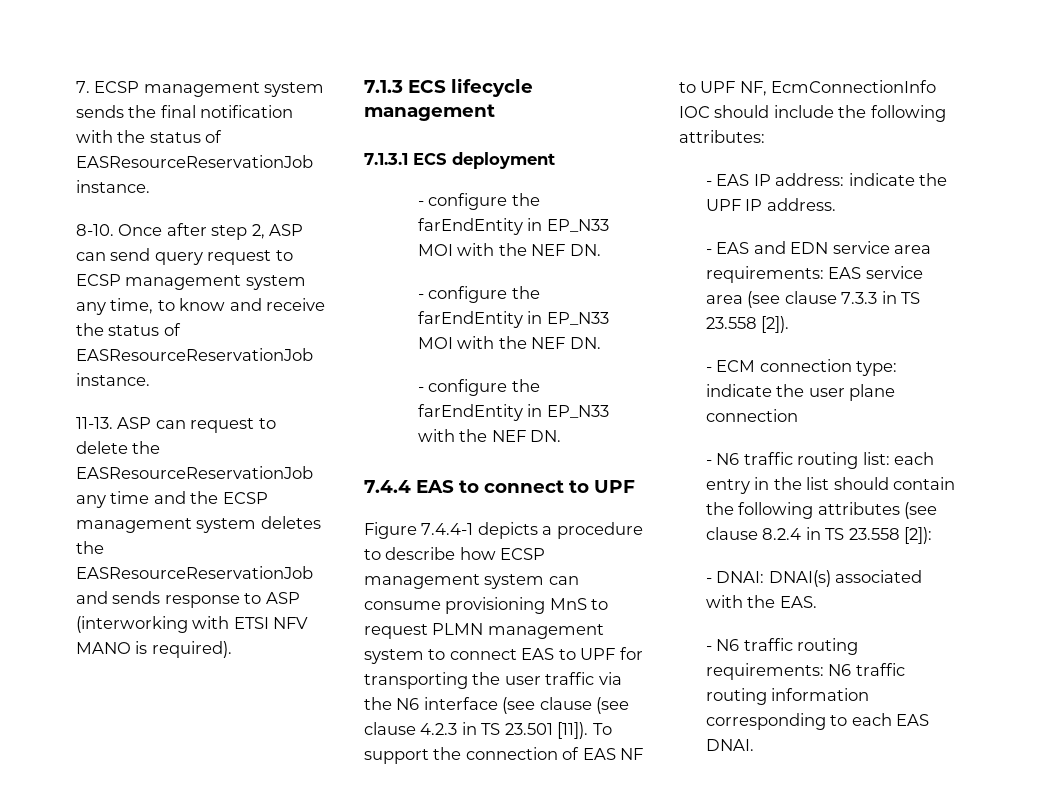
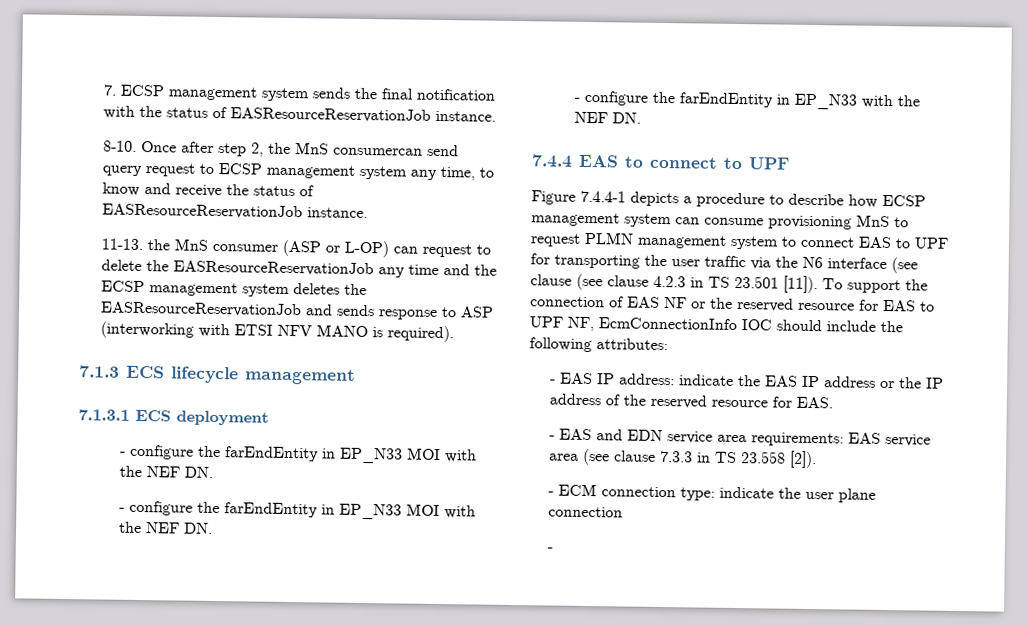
[269,224,304,236] [75,252,106,261] ASP can -> [267,142,423,156] the MnS consumercan
[117,417,152,429] ASP -> [146,238,389,258] the MnS consumer (ASP or L-OP)
(644, 754) none -> [691,297,916,312] or the reserved resource for EAS
[705,198,836,211] UPF IP address. -> [764,375,944,389] [548,393,833,409] EAS IP address or the IP address of the reserved resource for EAS.
[716,452,935,469] [705,477,956,494] [705,502,938,519] [705,527,933,544] [705,570,923,587] [705,595,817,608] [705,638,859,655] [705,663,905,680] [705,688,870,705] [705,713,930,730] [705,739,754,751] N6 traffic routing list: each entry in the list should contain the following attributes (see clause 8.2.4 in TS 23.558 [2]): // - DNAI: DNAI(s) associated with the EAS. // - N6 traffic routing requirements: N6 traffic routing information corresponding to each EAS DNAI. -> (553, 549) none

